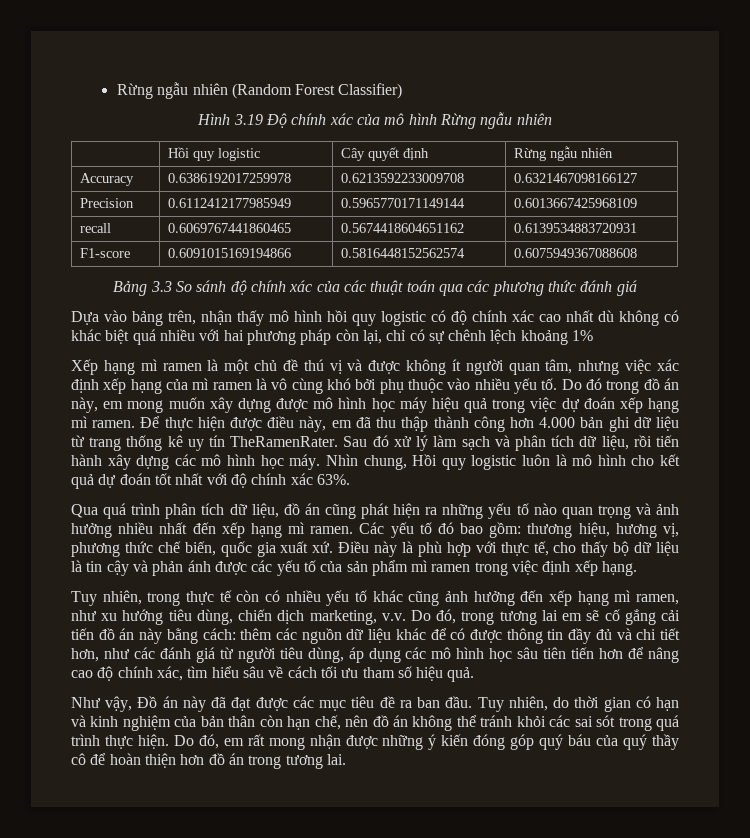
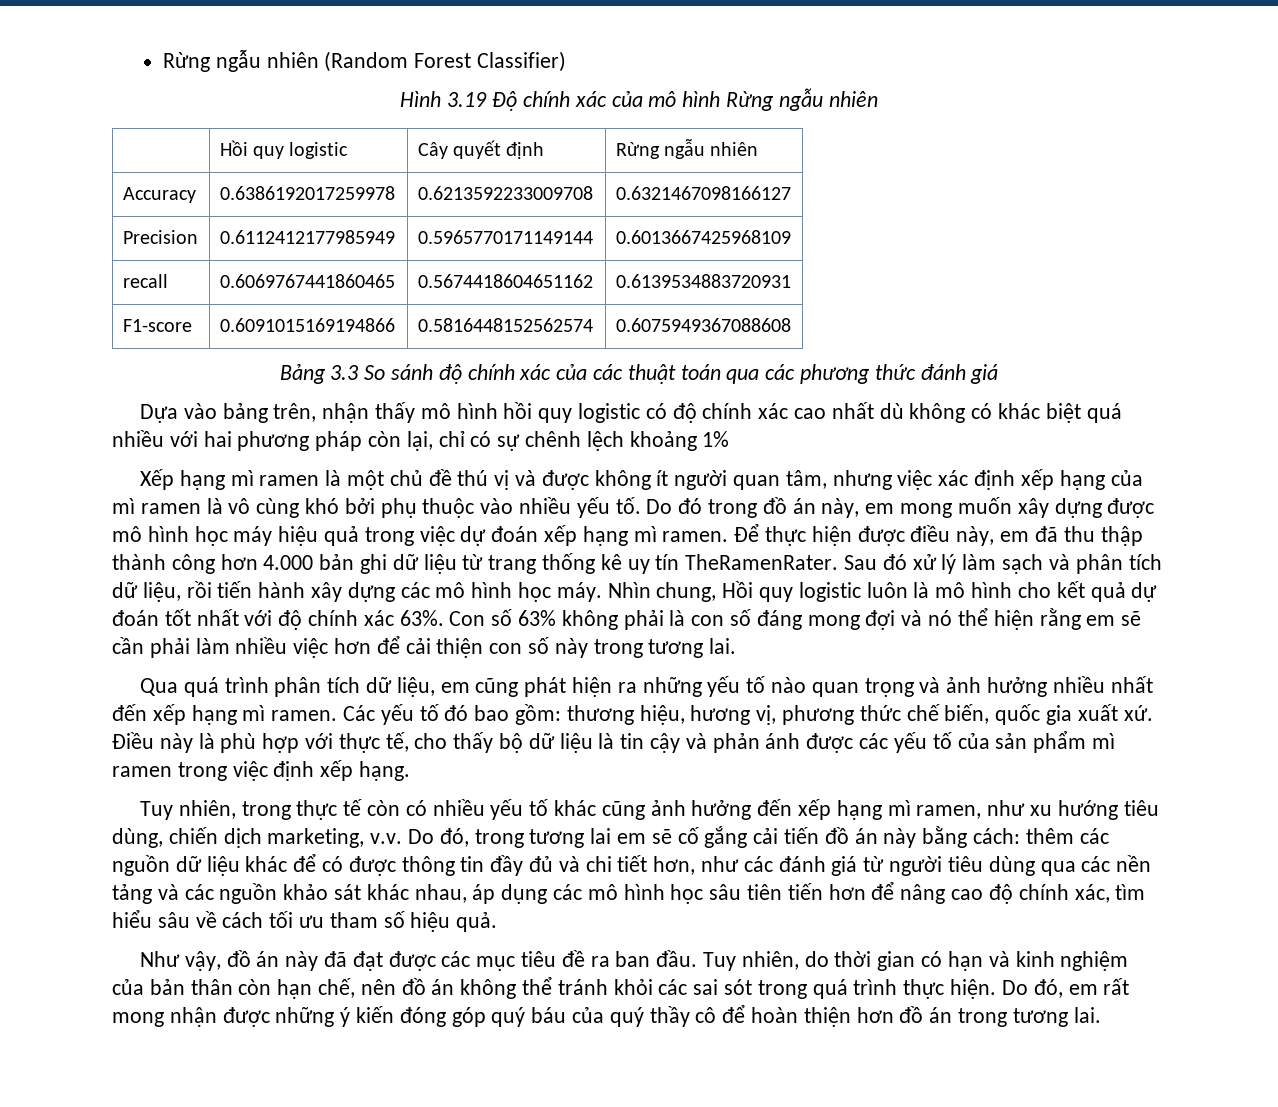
(350, 479) none -> [449,608,1142,630] [112,636,737,658] Con số 63% không phải là con số đáng mong đợi và nó thể hiện rằng em sẽ cần phải làm nhiều việc hơn để cải thiện con số này trong tương lai.
[283,503,320,515] đồ án -> [440,682,470,693] em
[307,647,344,663] dùng, -> [988,855,1152,876] [112,883,467,904] dùng qua các nền tảng và các nguồn khảo sát khác nhau,
[137,696,158,708] Đồ -> [226,950,251,967] đồ

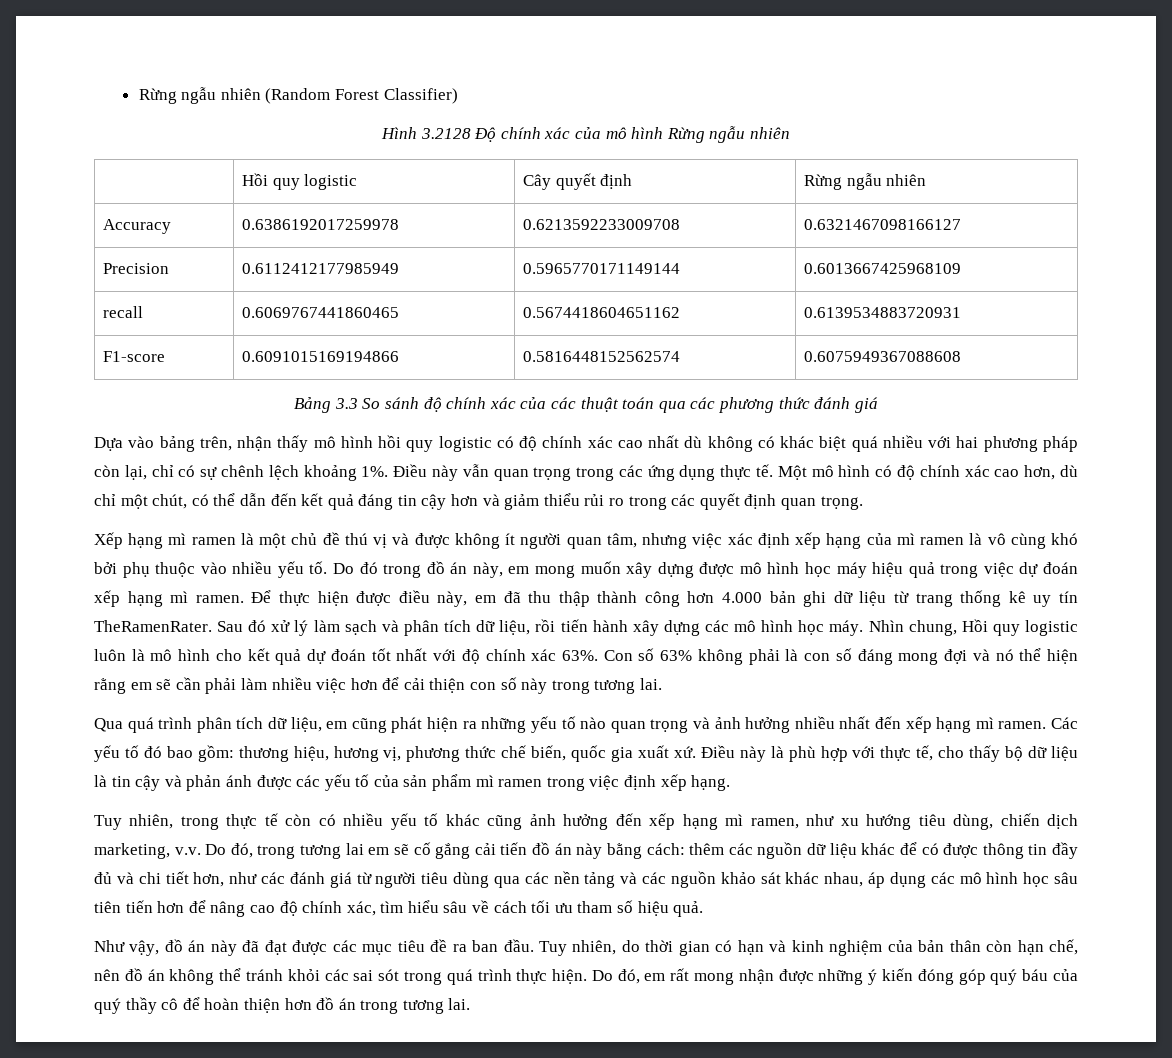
[447,92,488,107] 3.19 -> [420,128,471,139] 3.2128
[702,431,730,447] 1% -> [361,464,1078,481] [94,493,863,510] 1%. Điều này vẫn quan trọng trong các ứng dụng thực tế. Một mô hình có độ chính xác cao hơn, dù chỉ một chút, có thể dẫn đến kết quả đáng tin cậy hơn và giảm thiểu rủi ro trong các quyết định quan trọng.

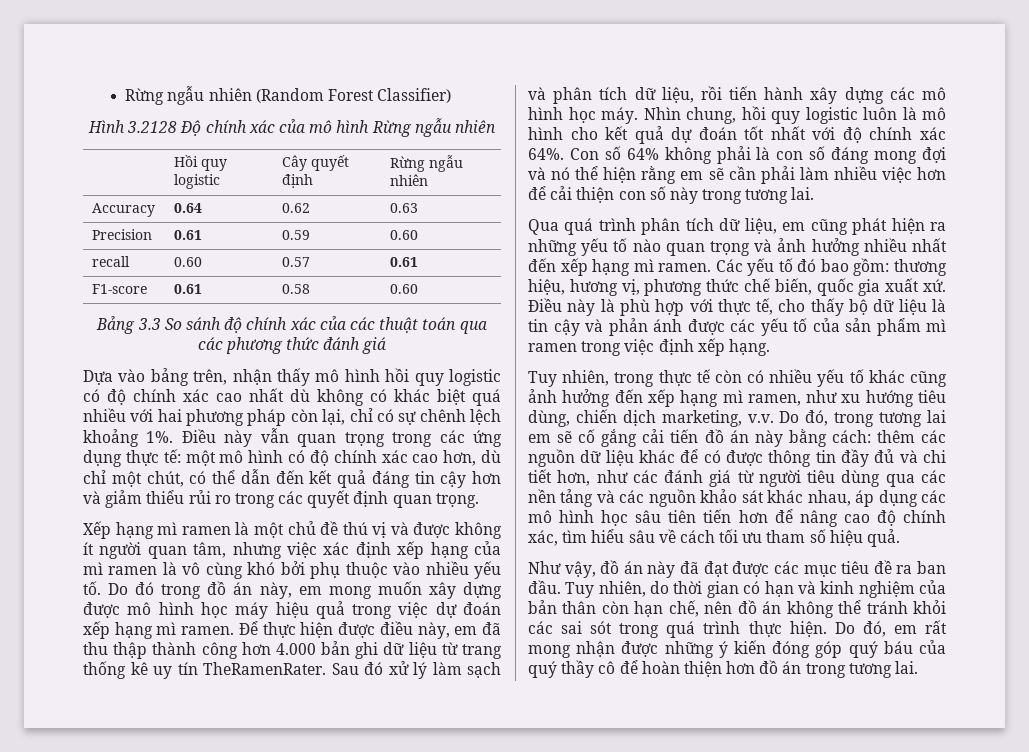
[242,219,400,230] [523,219,681,230] [804,219,962,230] [103,263,170,274] [242,263,400,274] [523,263,681,274] [804,263,962,274] [103,306,144,318] [242,307,400,318] [523,307,681,318] [804,307,962,318] [103,351,166,362] [242,351,400,362] [523,351,681,362] [804,351,962,362] 0.6386192017259978 | 0.6213592233009708 | 0.6321467098166127 // Precision | 0.6112412177985949 | 0.5965770171149144 | 0.6013667425968109 // recall | 0.6069767441860465 | 0.5674418604651162 | 0.6139534883720931 // F1-score | 0.6091015169194866 | 0.5816448152562574 | 0.6075949367088608 -> [174,203,203,213] [282,203,311,213] [390,203,419,213] [92,229,153,240] [174,230,203,240] [282,230,311,240] [390,230,419,240] [92,256,131,267] [174,257,203,267] [282,257,311,267] [390,257,419,267] [92,284,148,294] [174,284,203,294] [282,284,311,294] [390,284,419,294] 0.64 | 0.62 | 0.63 // Precision | 0.61 | 0.59 | 0.60 // recall | 0.60 | 0.57 | 0.61 // F1-score | 0.61 | 0.58 | 0.60
[756,464,807,480] tế. Một -> [163,449,216,466] tế: một
[961,619,988,632] Hồi -> [741,106,766,120] hồi
[562,650,598,661] 63%. -> [528,148,564,160] 64%.
[660,650,693,661] 63% -> [626,148,659,160] 64%

